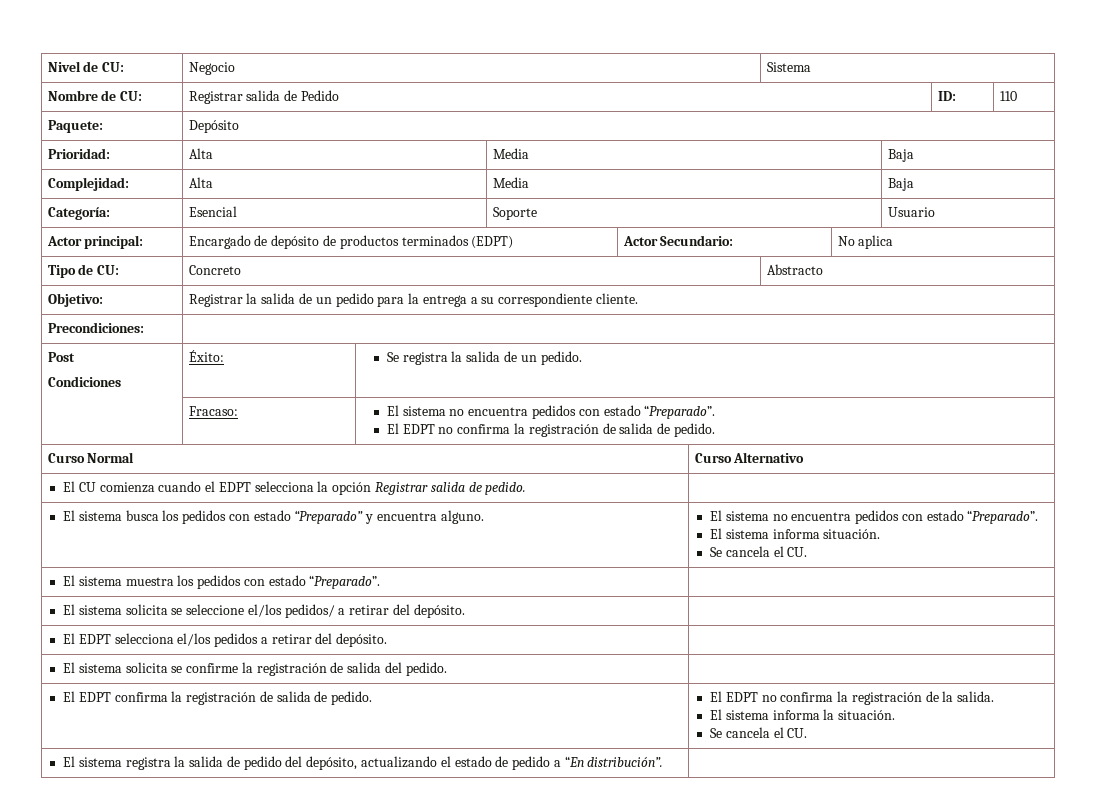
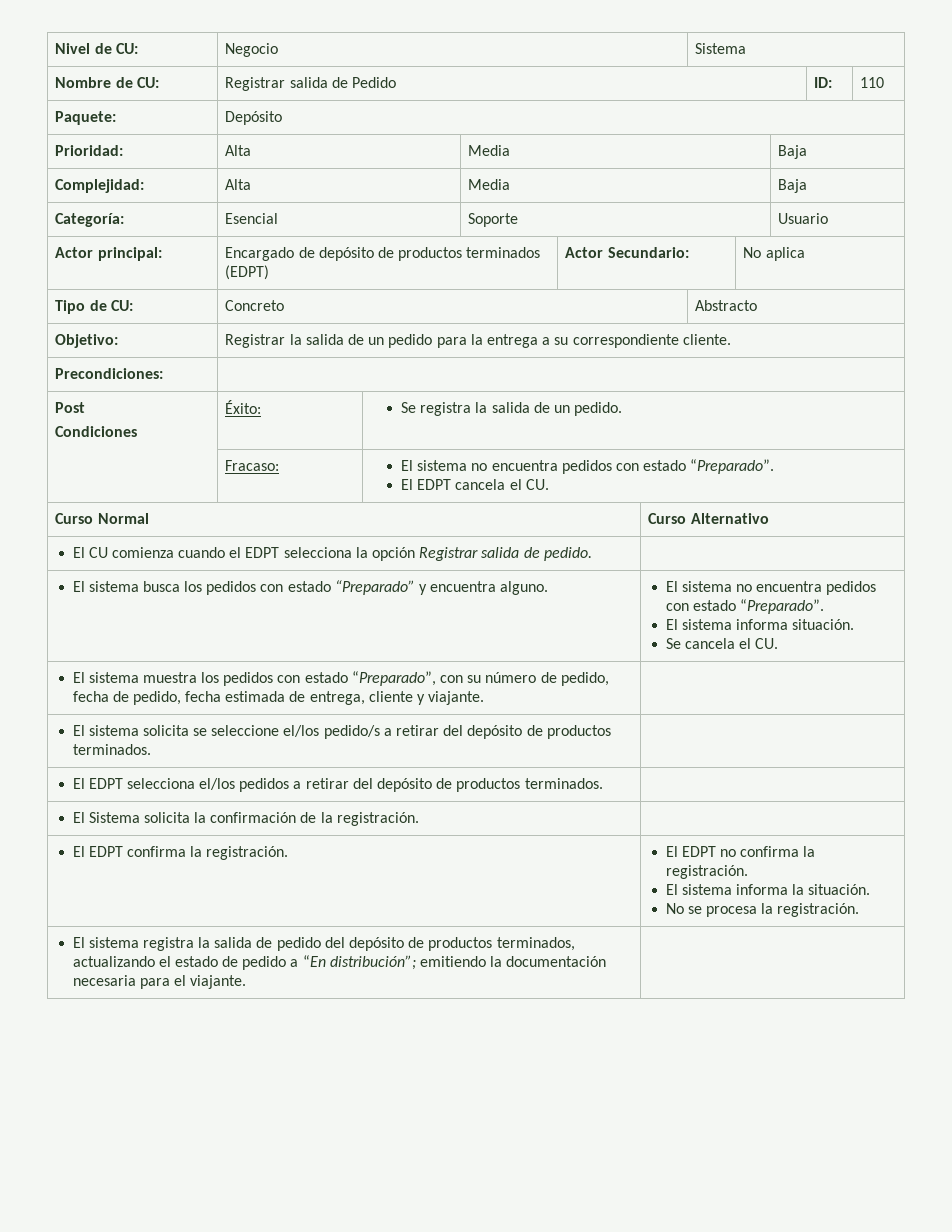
[438,423,715,437] no confirma la registración de salida de pedido. -> [455,479,549,490] cancela el CU.
[309,575,381,589] “Preparado”. -> [351,671,609,686] [72,691,485,705] “Preparado”, con su número de pedido, fecha de pedido, fecha estimada de entrega, cliente y viajante.
[284,604,465,618] pedidos/ a retirar del depósito. -> [323,725,611,739] [72,744,151,755] pedido/s a retirar del depósito de productos terminados.
[336,633,388,647] [62,662,447,676] depósito. | // El sistema solicita se confirme la registración de salida del pedido. -> [377,778,603,792] [72,812,419,826] depósito de productos terminados. | // El Sistema solicita la confirmación de la registración.
[186,691,373,705] [709,691,995,705] registración de salida de pedido. | El EDPT no confirma la registración de la salida. -> [206,846,289,860] [665,846,816,857] [665,865,748,879] registración. | El EDPT no confirma la registración.
[709,727,808,738] Se cancela el CU. -> [665,903,860,917] No se procesa la registración.
[306,756,358,770] depósito, -> [349,937,575,951] depósito de productos terminados,
[587,757,664,767] distribución”. -> [329,955,607,970] [72,975,247,989] distribución”; emitiendo la documentación necesaria para el viajante.

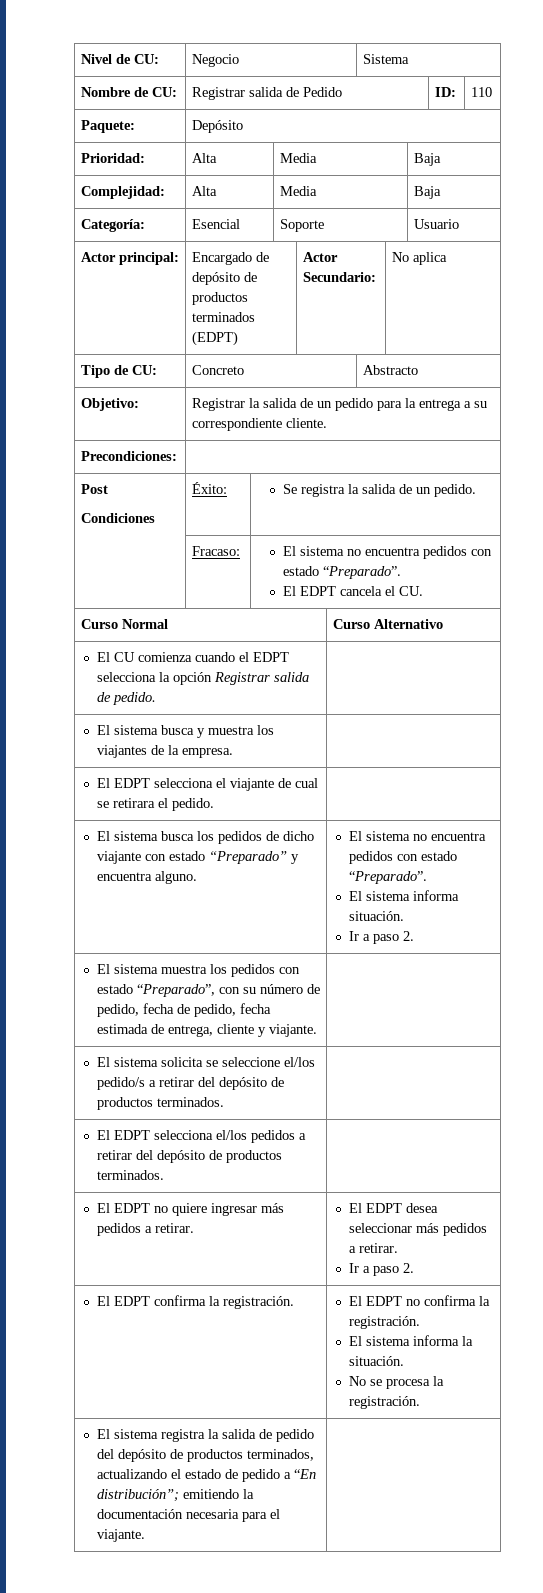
(592, 554) none -> [96,725,274,738] [96,745,233,758] [96,778,318,791] [96,798,214,811] // El sistema busca y muestra los viajantes de la empresa. | // El EDPT selecciona el viajante de cual se retirara el pedido. |
(257, 588) none -> [265,831,314,841] [96,851,141,864] de dicho viajante
[665,638,779,649] Se cancela el CU. -> [348,931,414,944] Ir a paso 2.
[88,812,419,826] Sistema solicita la confirmación de la registración. | -> [113,1203,284,1216] [96,1223,194,1236] [348,1203,438,1213] [348,1223,487,1236] [348,1243,398,1253] [348,1263,414,1276] EDPT no quiere ingresar más pedidos a retirar. | El EDPT desea seleccionar más pedidos a retirar. // Ir a paso 2.

